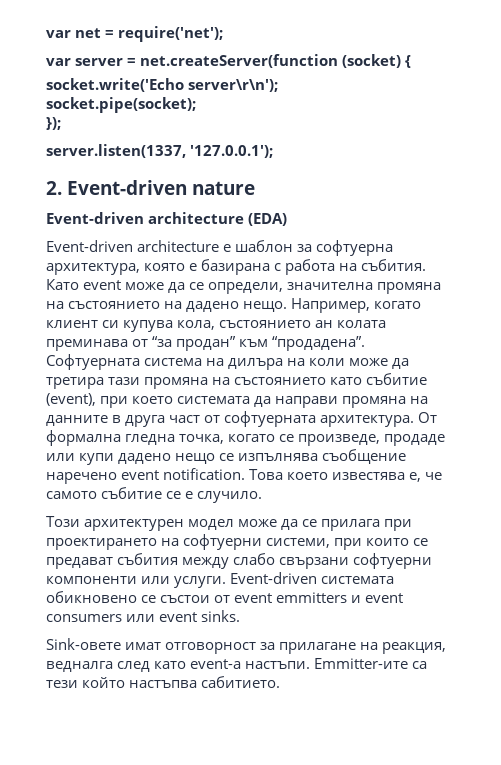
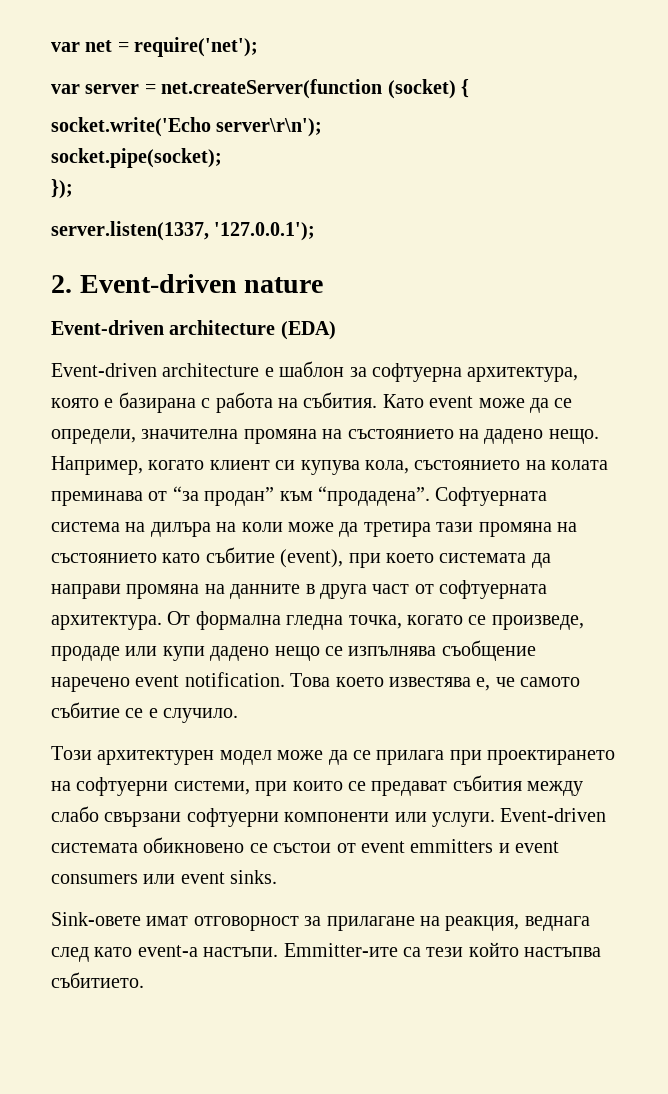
[315,320,334,328] ан -> [525,460,546,470] на
[46,661,113,672] ведналга -> [524,916,590,931] веднага
[201,676,281,688] сабитието. -> [51,972,144,988] събитието.

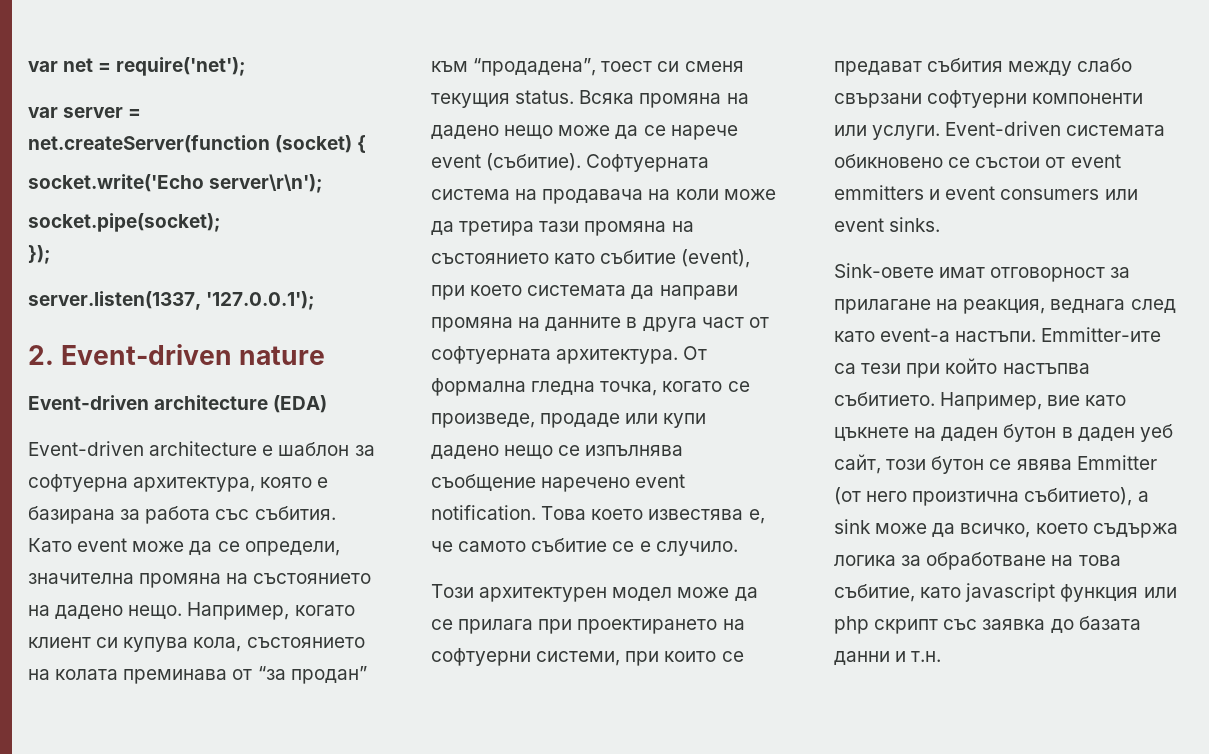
[201,392,298,413] с работа на -> [120,506,250,524] за работа със
[318,486,430,506] “продадена”. -> [473,58,744,76] [431,90,749,108] [431,125,738,140] [431,153,582,171] “продадена”, тоест си сменя текущия status. Всяка промяна на дадено нещо може да се нарече event (събитие).
[150,522,211,537] дилъра -> [542,189,644,204] продавача
(464, 952) none -> [906,363,941,378] при
(144, 980) none -> [940,392,1127,410] [834,424,1173,442] [834,454,1157,474] [834,487,1149,506] [834,519,1178,538] [834,552,1121,570] [834,583,1177,602] [834,616,1141,634] [834,651,942,665] Например, вие като цъкнете на даден бутон в даден уеб сайт, този бутон се явява Emmitter (от него произтична събитието), а sink може да всичко, което съдържа логика за обработване на това събитие, като javascript функция или php скрипт със заявка до базата данни и т.н.

